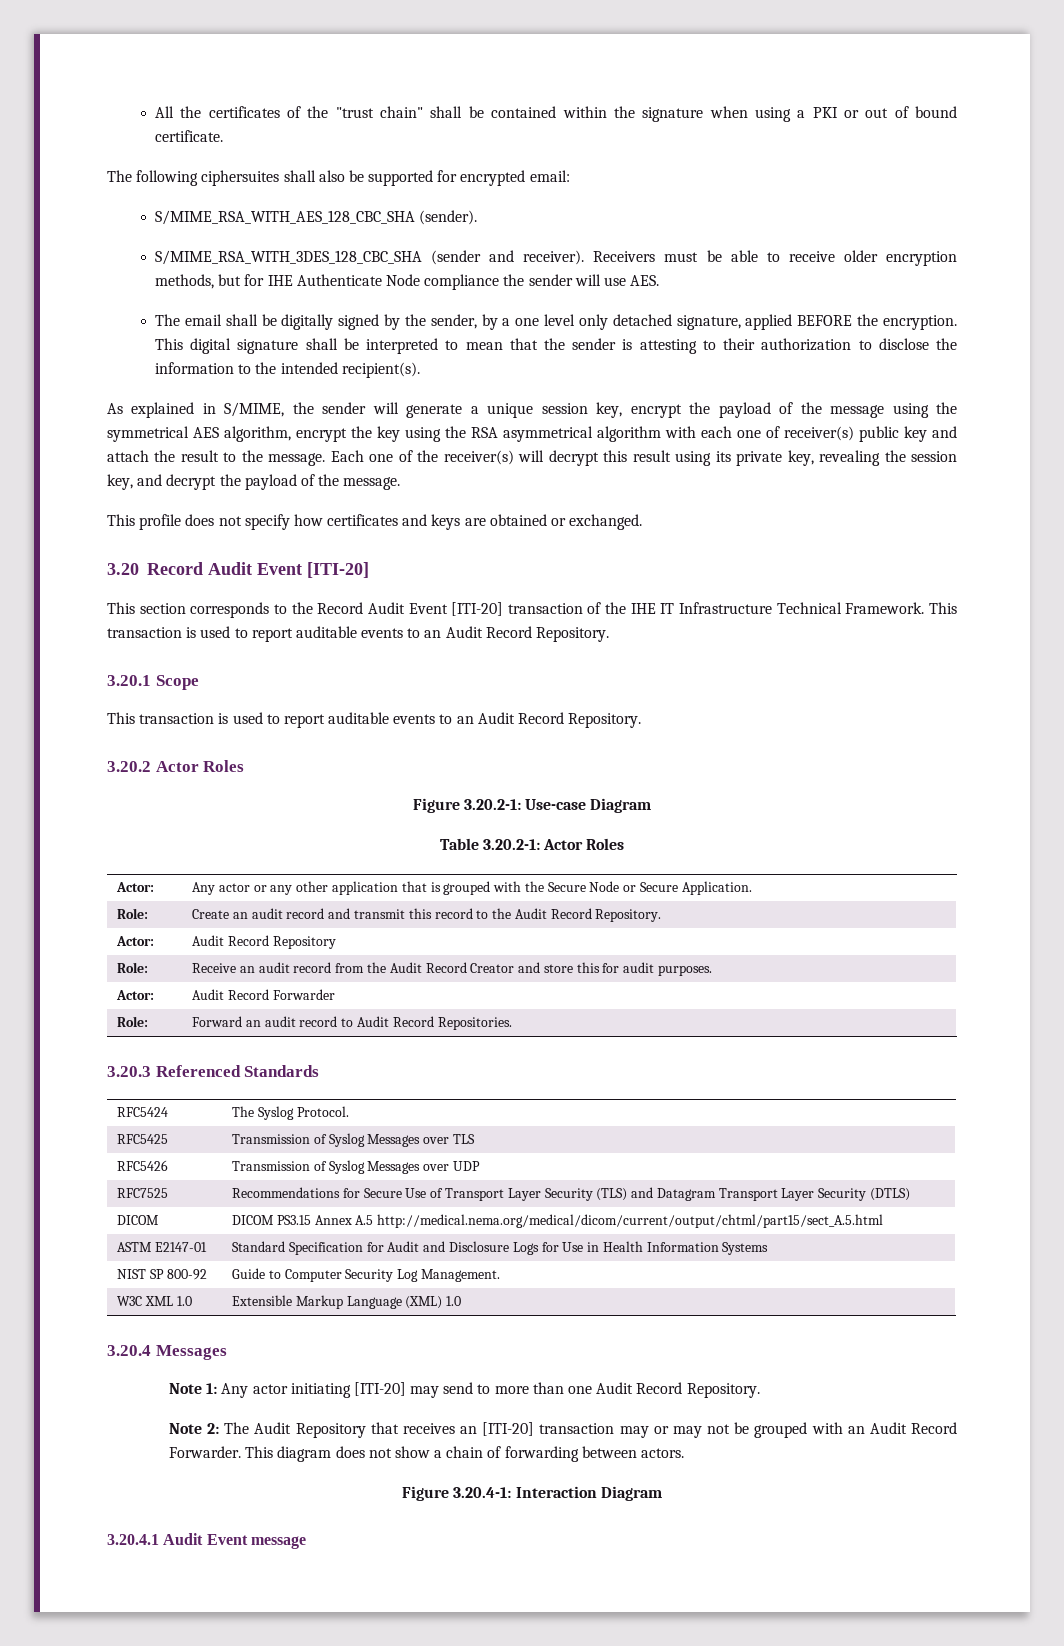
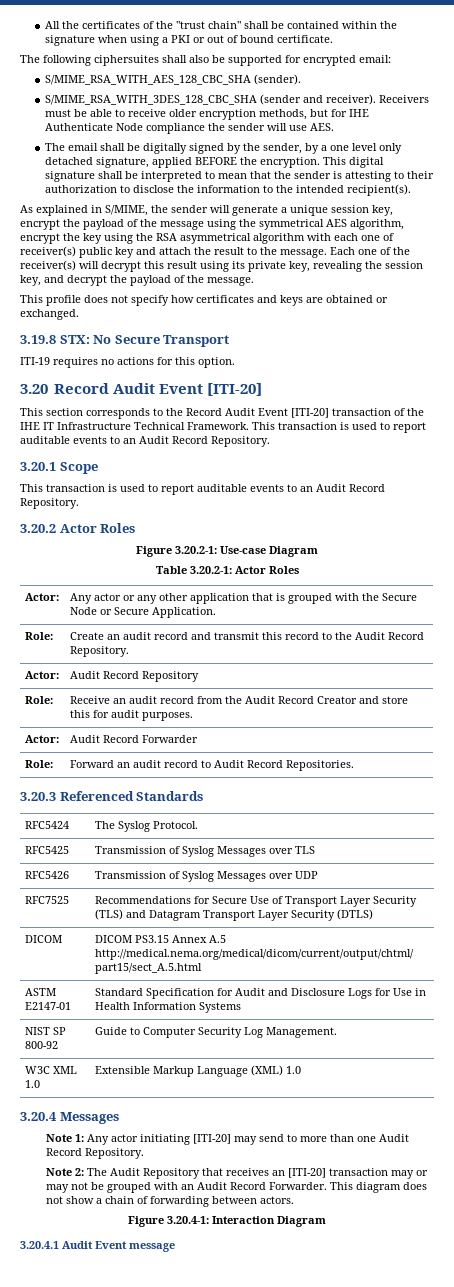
(643, 522) none -> [20,335,230,347] [20,357,235,368] // 3.19.8 STX: No Secure Transport // ITI-19 requires no actions for this option.

